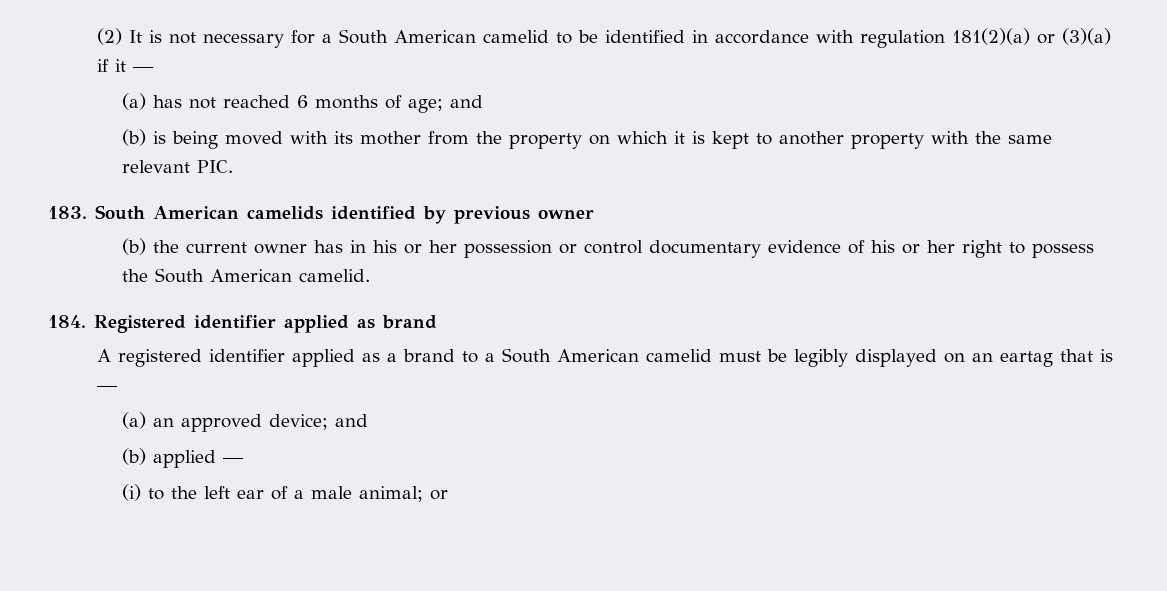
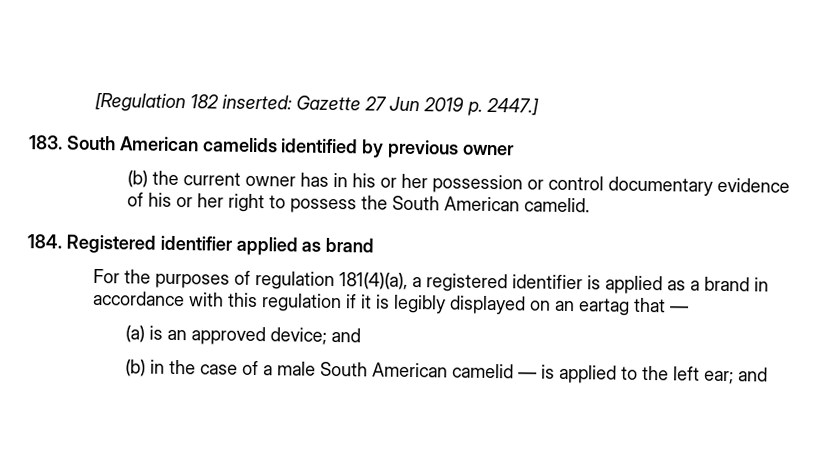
[97,28,1112,48] [97,59,155,72] [122,93,484,113] [122,129,1053,149] [122,160,234,173] (2) It is not necessary for a South American camelid to be identified in accordance with regulation 181(2)(a) or (3)(a) if it — // (a) has not reached 6 months of age; and // (b) is being moved with its mother from the property on which it is kept to another property with the same relevant PIC. -> [94,92,539,116] [Regulation 182 inserted: Gazette 27 Jun 2019 p. 2447.]
[97,349,112,362] A -> [92,268,422,291] For the purposes of regulation 181(4)(a), a
(286, 355) none -> [586,275,601,290] is
[462,348,788,363] to a South American camelid must be -> [753,277,769,292] [92,290,390,313] in accordance with this regulation if it is
[1100,349,1114,362] [97,386,119,391] [122,412,147,429] is — // (a) -> [669,306,689,313] [124,325,163,343] — // (a) is
[153,450,245,468] [122,484,449,502] applied — // (i) to the left ear of a male animal; or -> [149,359,768,385] in the case of a male South American camelid — is applied to the left ear; and

